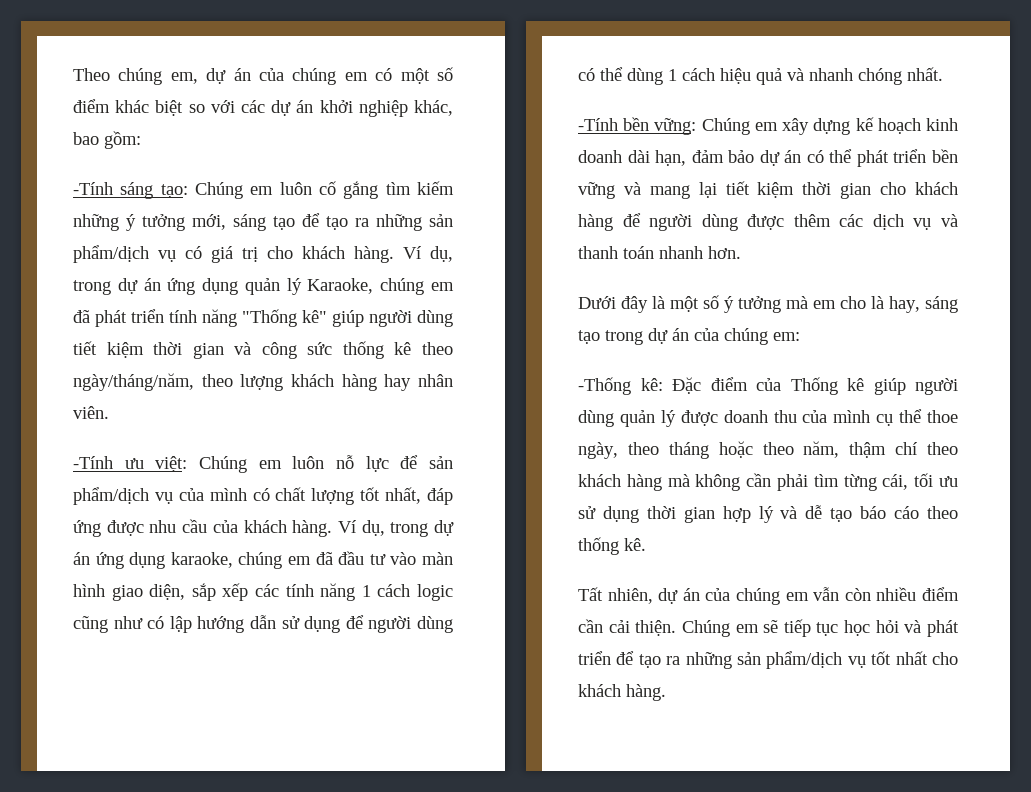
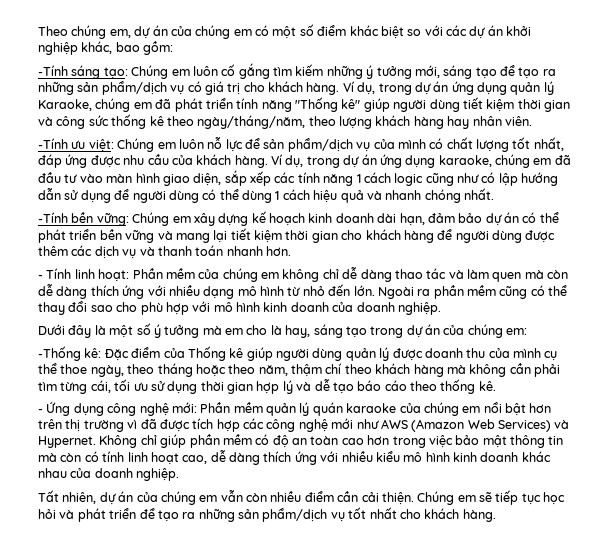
(741, 252) none -> [38,267,569,282] [38,284,568,299] [38,301,441,315] // - Tính linh hoạt: Phần mềm của chúng em không chỉ dễ dàng thao tác và làm quen mà còn dễ dàng thích ứng với nhiều dạng mô hình từ nhỏ đến lớn. Ngoài ra phần mềm cũng có thể thay đổi sao cho phù hợp với mô hình kinh doanh của doanh nghiệp.
(646, 544) none -> [38,402,552,416] [38,418,570,432] [38,434,564,448] [38,450,551,465] [38,468,180,481] // - Ứng dụng công nghệ mới: Phần mềm quản lý quán karaoke của chúng em nổi bật hơn trên thị trường vì đã được tích hợp các công nghệ mới như AWS (Amazon Web Services) và Hypernet. Không chỉ giúp phần mềm có độ an toàn cao hơn trong việc bảo mật thông tin mà còn có tính linh hoạt cao, dễ dàng thích ứng với nhiều kiểu mô hình kinh doanh khác nhau của doanh nghiệp.

